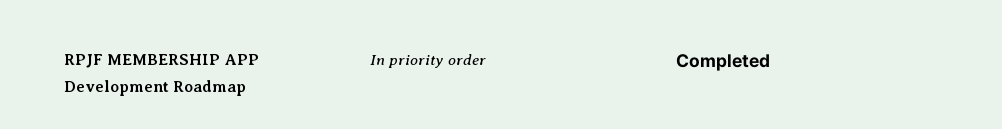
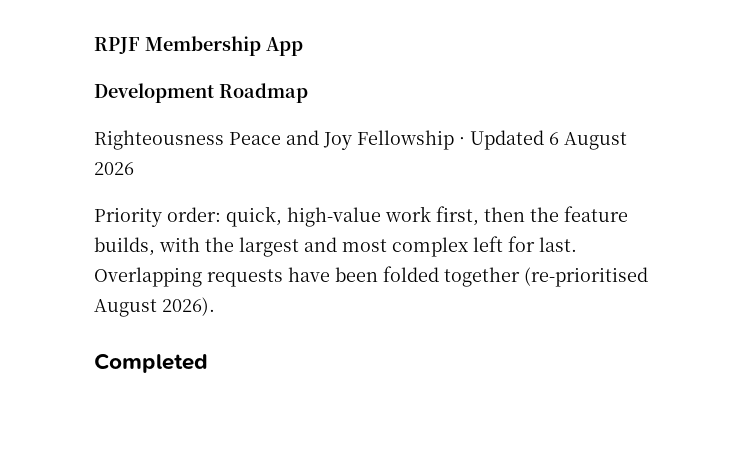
[107,54,259,65] MEMBERSHIP APP -> [145,36,303,56] Membership App
[370,54,486,68] In priority order -> [94,130,627,150] [94,162,134,175] [94,206,628,227] [94,236,577,257] [94,266,648,287] [94,297,215,317] Righteousness Peace and Joy Fellowship · Updated 6 August 2026 // Priority order: quick, high-value work first, then the feature builds, with the largest and most complex left for last. Overlapping requests have been folded together (re-prioritised August 2026).

